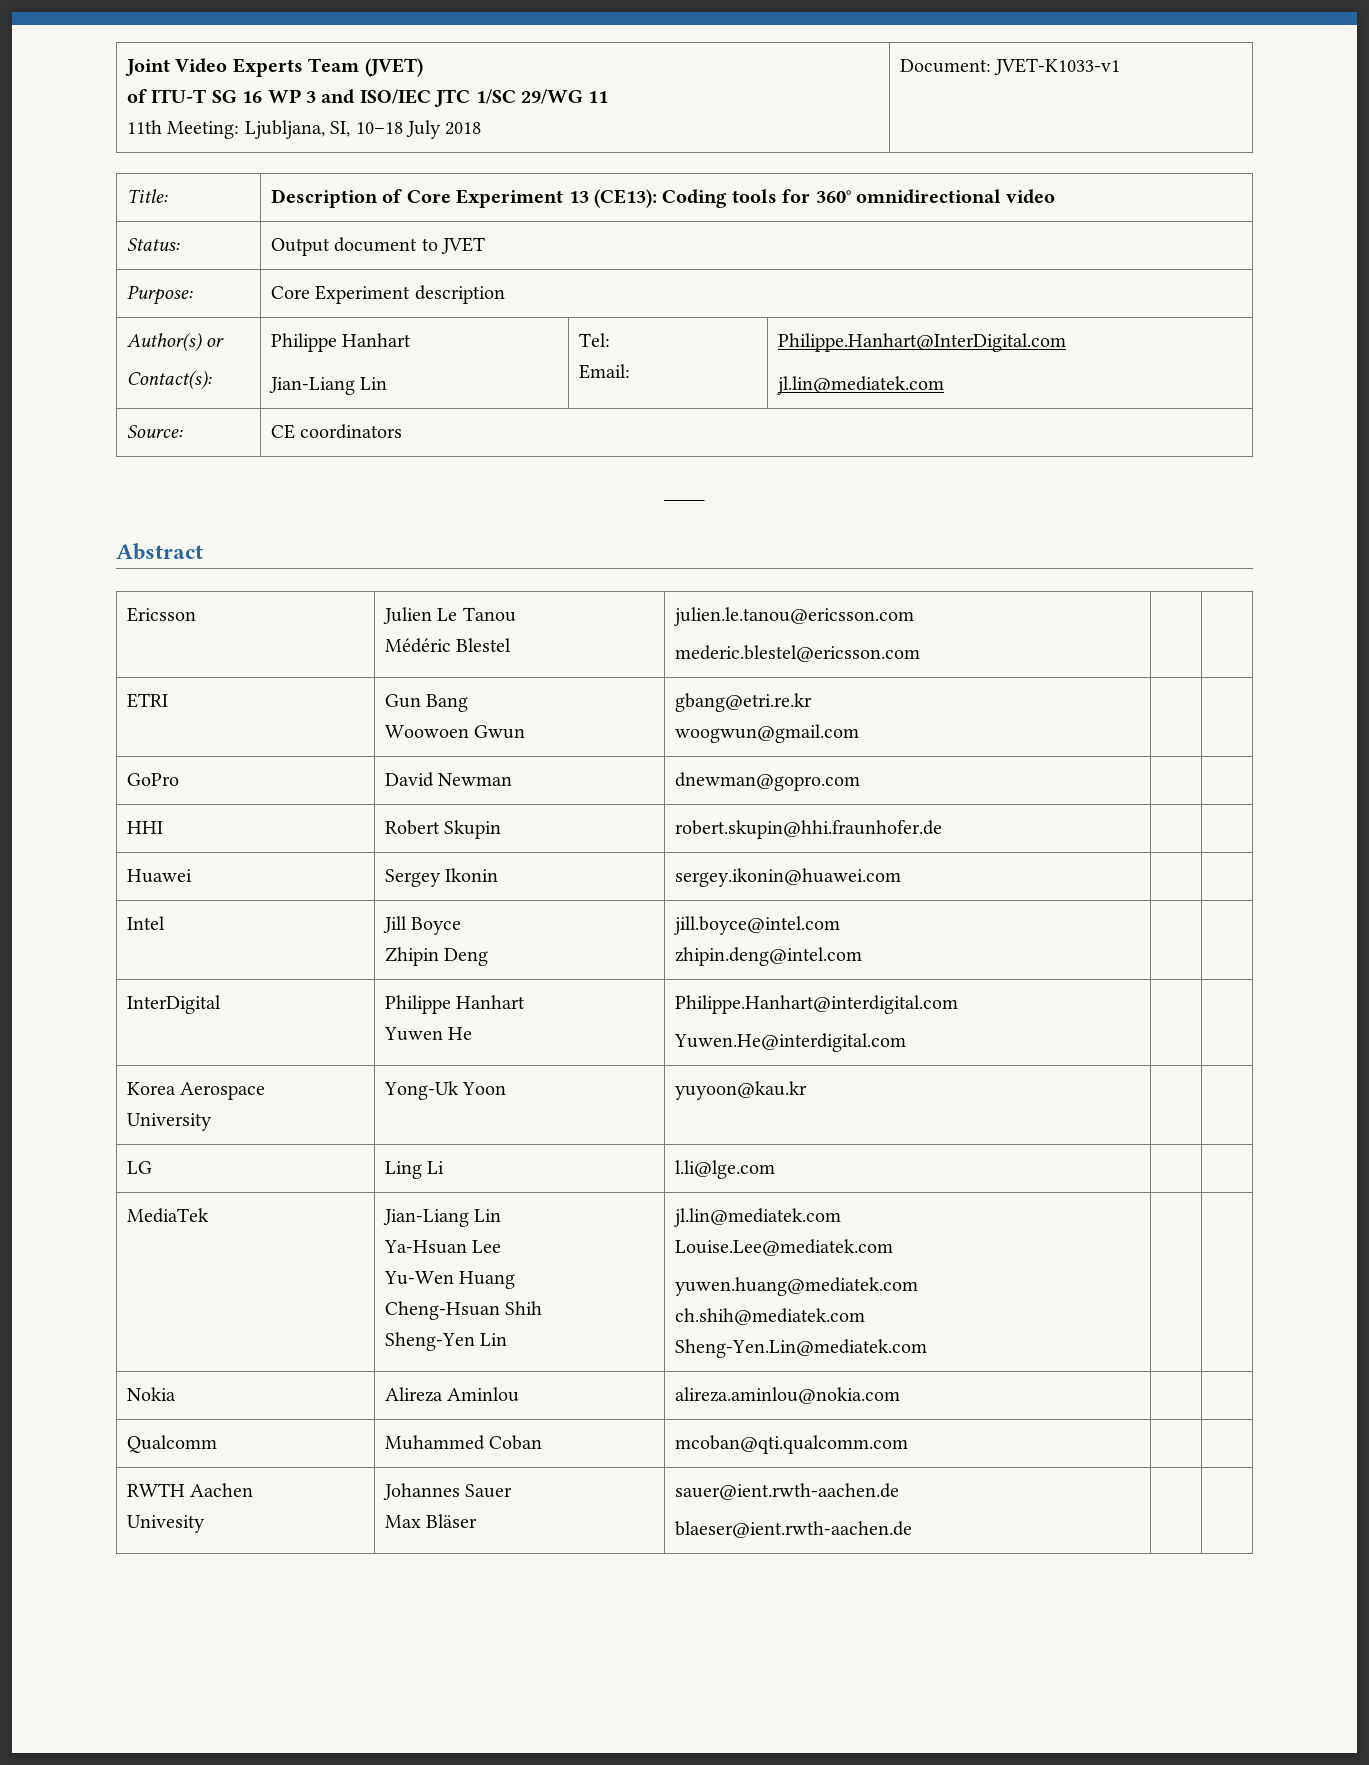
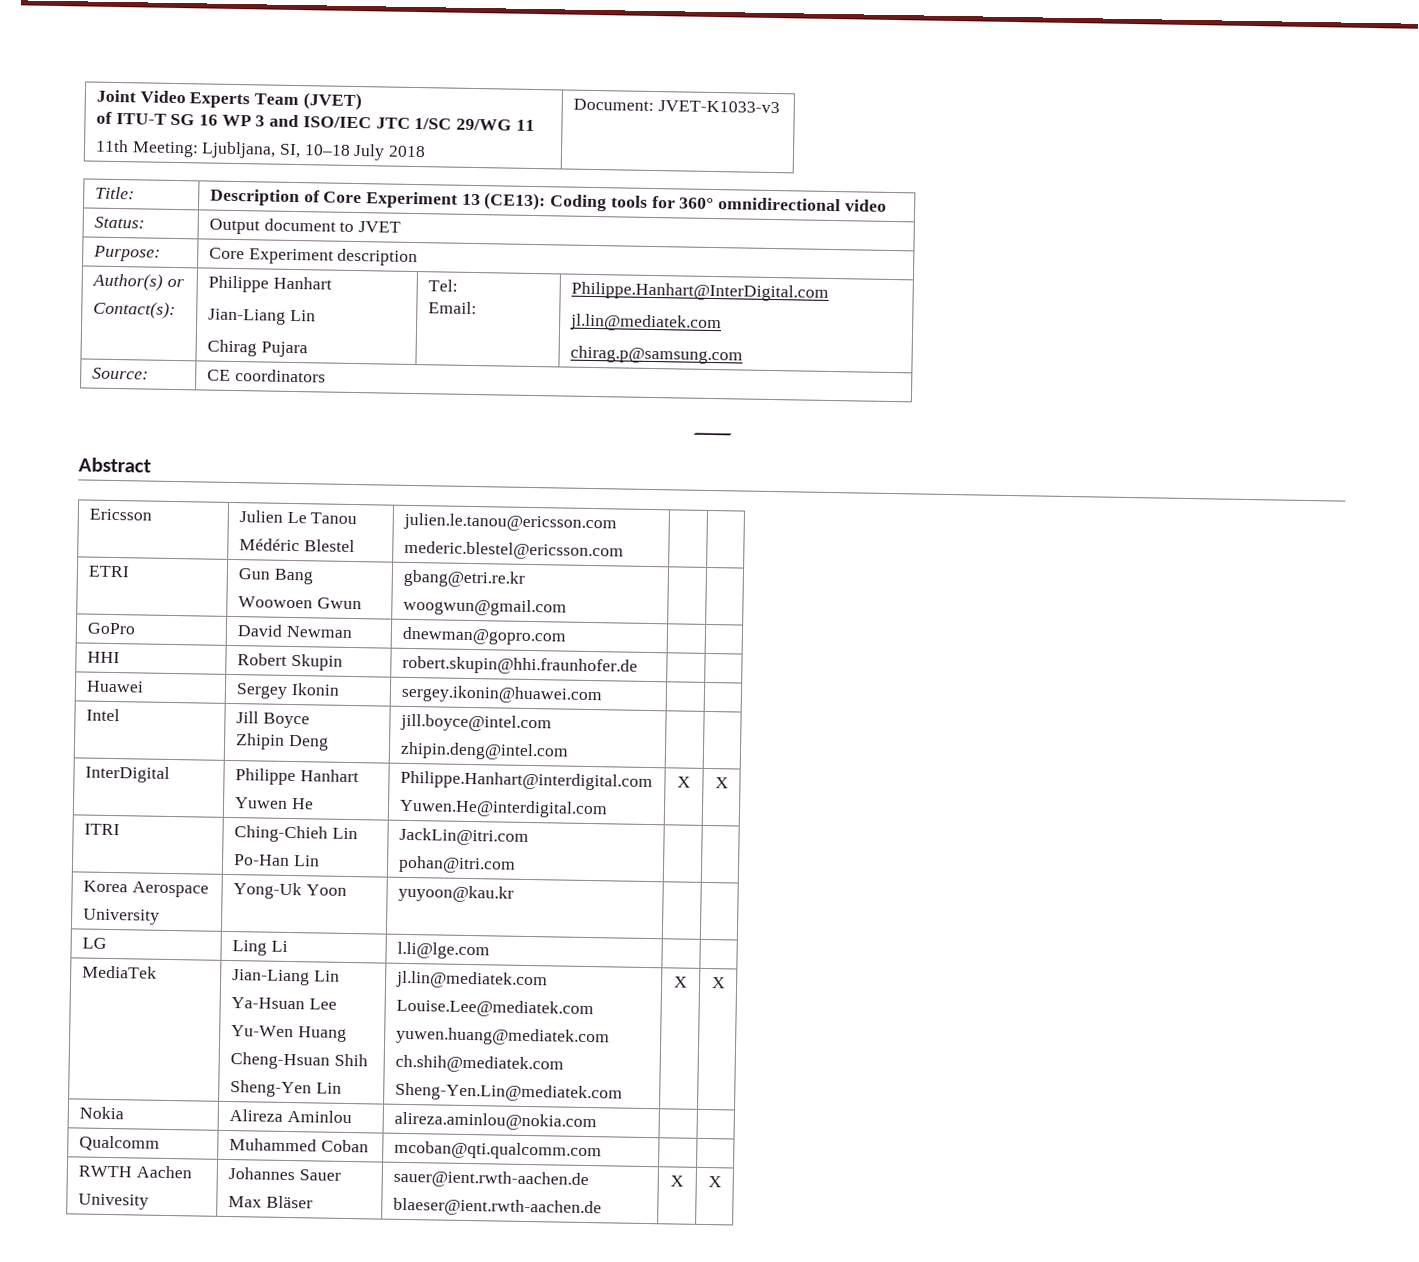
[994,58,1121,75] JVET-K1033-v1 -> [657,100,780,114] JVET-K1033-v3
(388, 383) none -> [206,339,308,358] // Chirag Pujara
(945, 385) none -> [569,345,743,365] // chirag.p@samsung.com
(907, 1042) none -> [677,776,691,788] [714,777,729,789] [83,823,120,836] [233,825,358,843] [233,854,320,867] [398,827,529,846] [397,855,516,874] | X | X // ITRI | Ching-Chieh Lin // Po-Han Lin | JackLin@itri.com // pohan@itri.com
(928, 1348) | -> [674,976,688,988] [711,977,726,989] X | X
(913, 1529) | -> [670,1175,684,1187] [707,1176,722,1188] X | X

